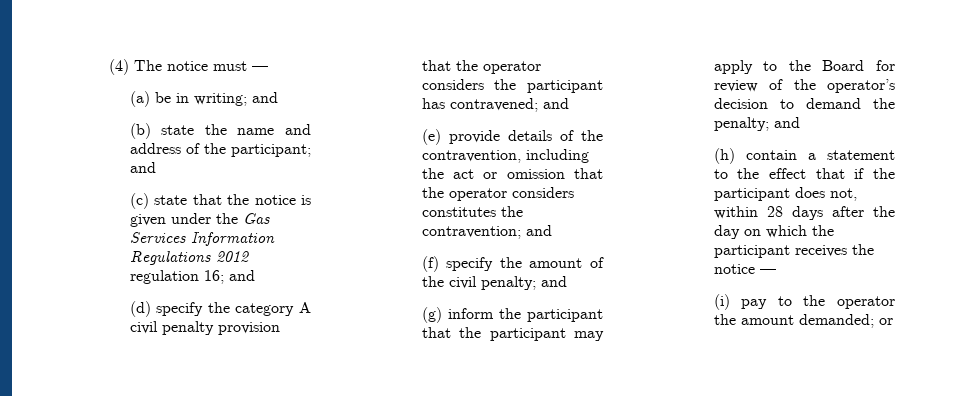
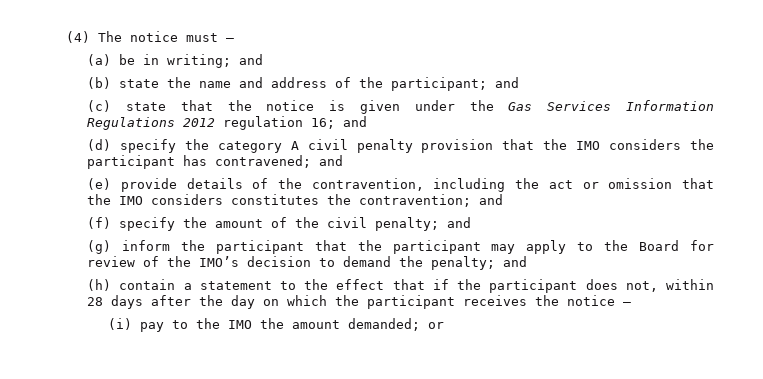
[482,61,541,74] operator -> [576,141,601,150] IMO
[448,188,507,201] operator -> [119,196,144,205] IMO
[827,79,895,93] operator’s -> [199,256,240,267] IMO’s
[837,296,895,309] operator -> [227,320,252,329] IMO

